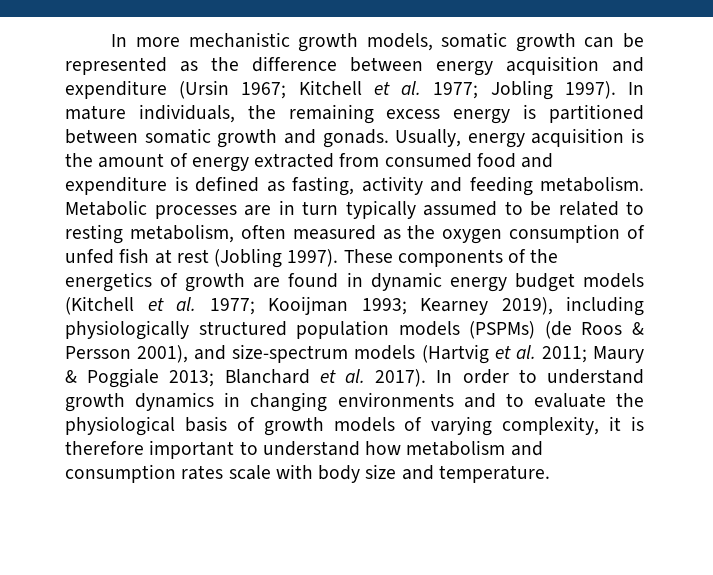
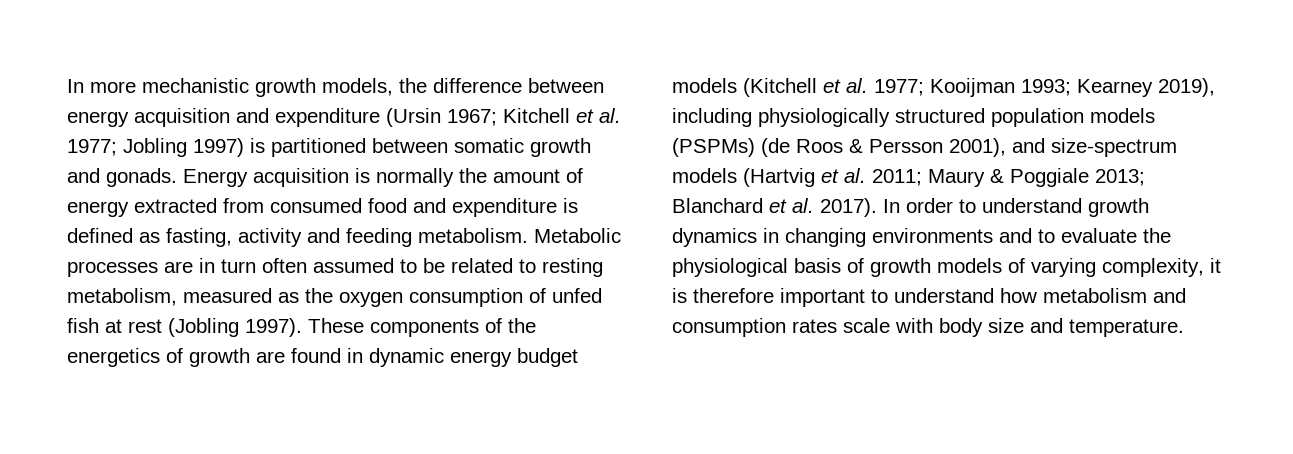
[441,32,645,52] [65,57,198,75] somatic growth can be represented as -> (393, 87) none
[564,81,644,99] [65,104,511,124] 1997). In mature individuals, the remaining excess energy -> [193,138,244,157] 1997)
[395,129,525,148] Usually, energy -> [183,169,248,187] Energy
(644, 135) none -> [376,168,454,187] normally
[345,200,416,219] typically -> [262,258,307,273] often
[240,225,286,239] often -> (177, 297) none

